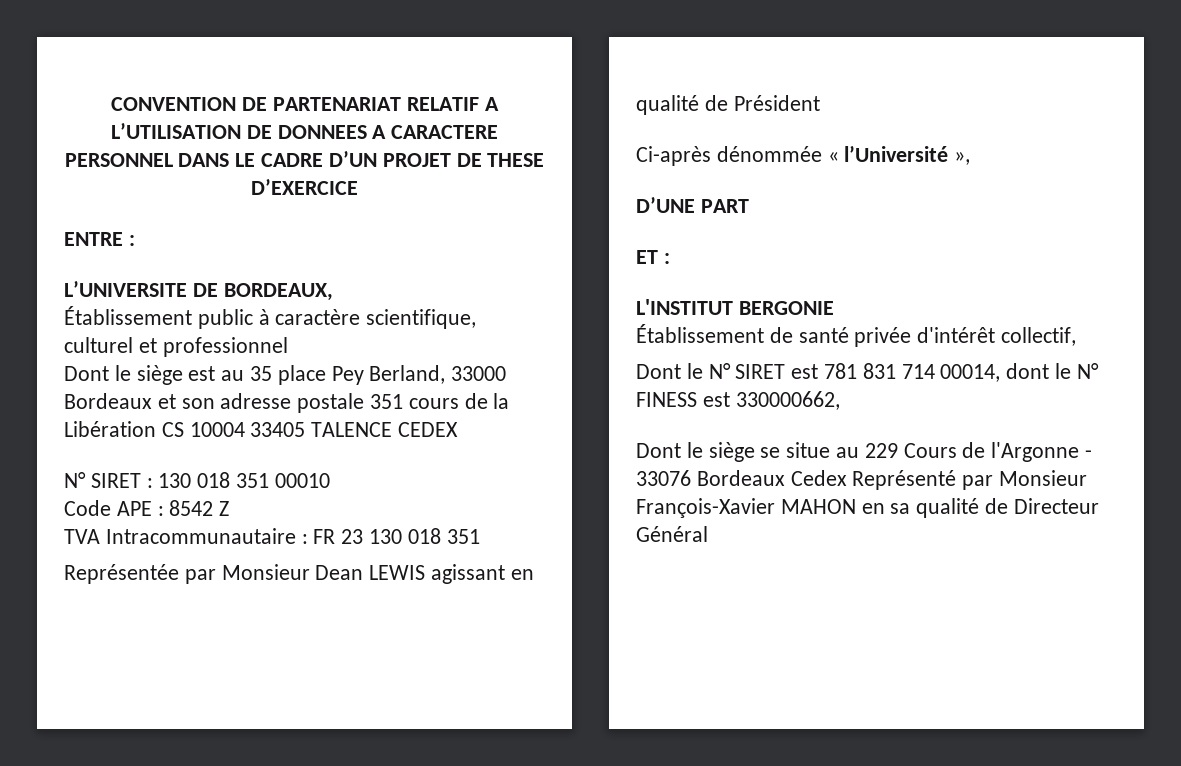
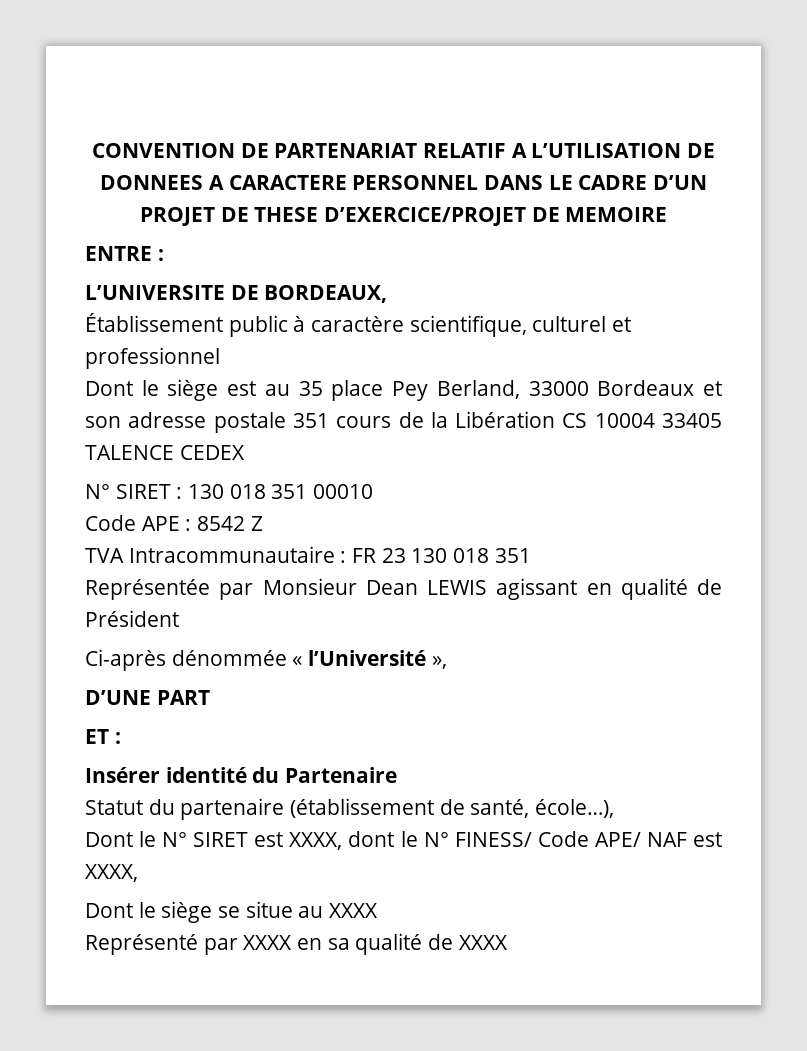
[251,179,358,195] D’EXERCICE -> [323,207,668,226] D’EXERCICE/PROJET DE MEMOIRE
[636,299,834,315] [636,324,1077,347] L'INSTITUT BERGONIE // Établissement de santé privée d'intérêt collectif, -> [85,767,398,783] [85,798,615,820] Insérer identité du Partenaire // Statut du partenaire (établissement de santé, école…),
[824,363,1099,382] [636,391,840,410] 781 831 714 00014, dont le N° FINESS est 330000662, -> [289,831,723,850] [85,864,138,882] XXXX, dont le N° FINESS/ Code APE/ NAF est XXXX,
[864,442,1093,462] [636,470,1088,490] [636,498,856,518] 229 Cours de l'Argonne - 33076 Bordeaux Cedex Représenté par Monsieur François-Xavier MAHON -> [329,903,379,918] [85,934,293,955] XXXX // Représenté par XXXX
[1013,498,1099,514] [636,526,708,542] Directeur Général -> [458,935,508,950] XXXX

